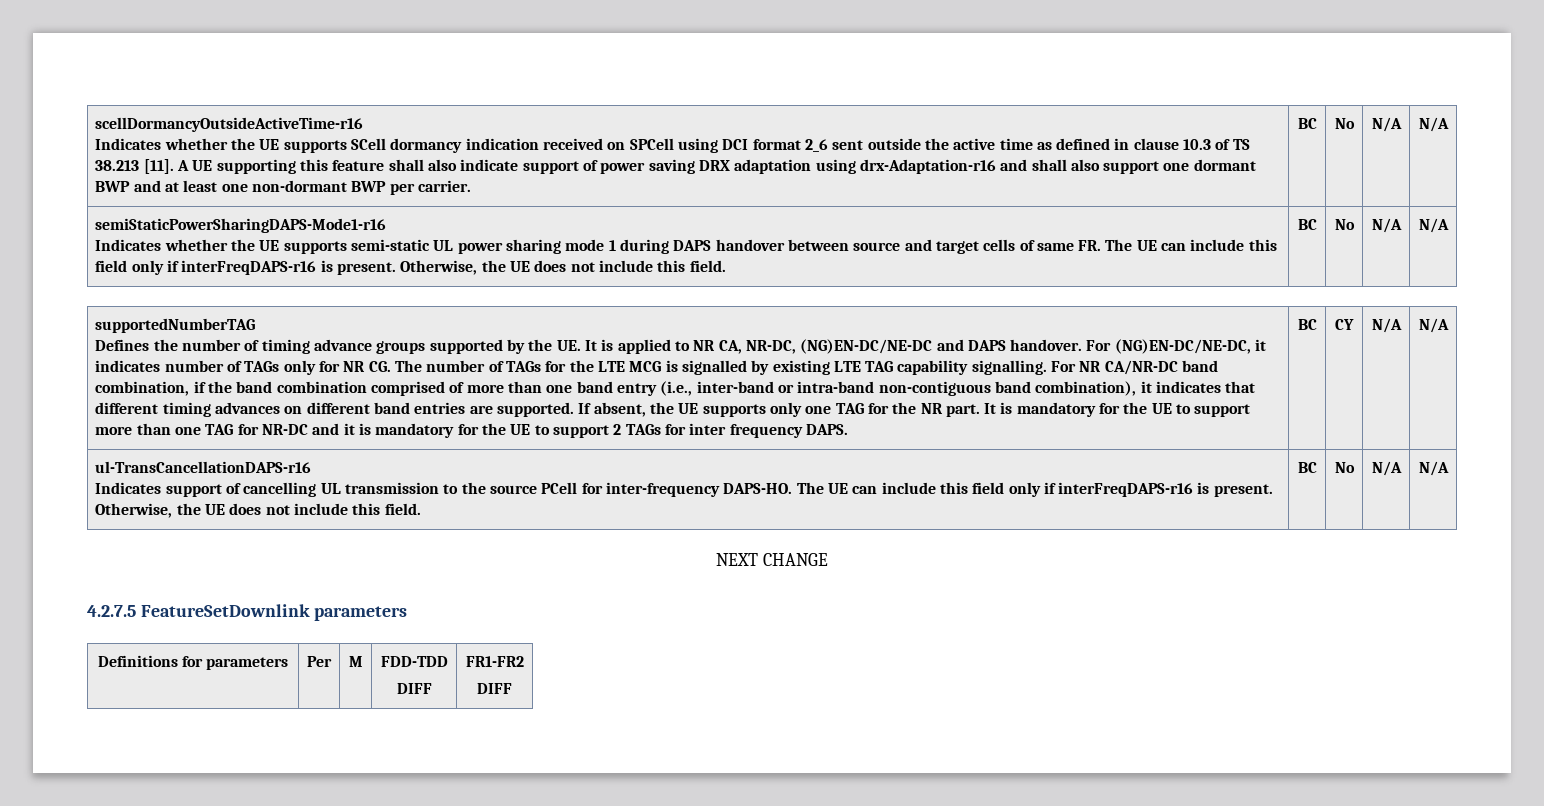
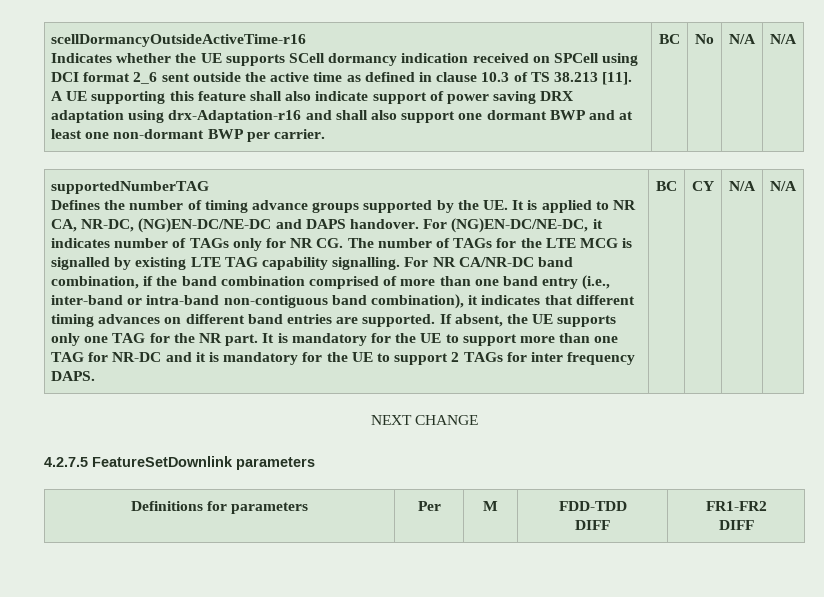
[95,218,387,233] [95,239,1277,254] [95,260,726,275] [1297,219,1317,230] [1334,219,1355,230] [1371,218,1402,233] [1418,218,1449,233] // semiStaticPowerSharingDAPS-Mode1-r16 // Indicates whether the UE supports semi-static UL power sharing mode 1 during DAPS handover between source and target cells of same FR. The UE can include this field only if interFreqDAPS-r16 is present. Otherwise, the UE does not include this field. | BC | No | N/A | N/A -> (797, 39) none
[95,461,312,473] [95,482,1273,497] [95,503,421,518] [1297,462,1317,473] [1334,462,1355,473] [1371,461,1402,476] [1418,461,1449,476] // ul-TransCancellationDAPS-r16 // Indicates support of cancelling UL transmission to the source PCell for inter-frequency DAPS-HO. The UE can include this field only if interFreqDAPS-r16 is present. Otherwise, the UE does not include this field. | BC | No | N/A | N/A -> (797, 186) none

